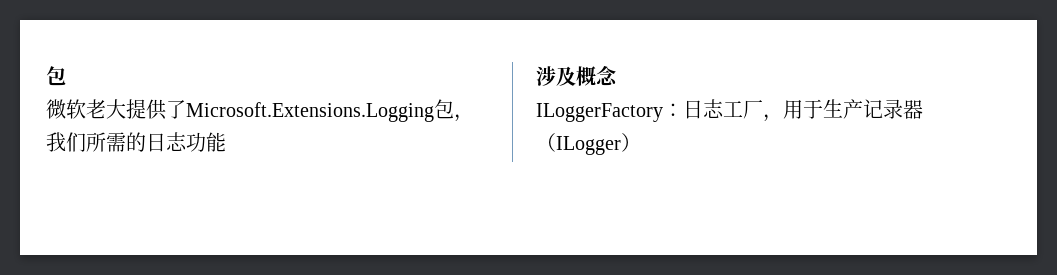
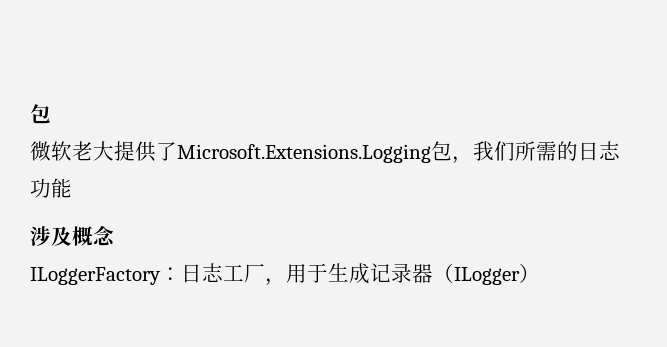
[843,99,863,119] 产 -> [349,263,370,284] 成

